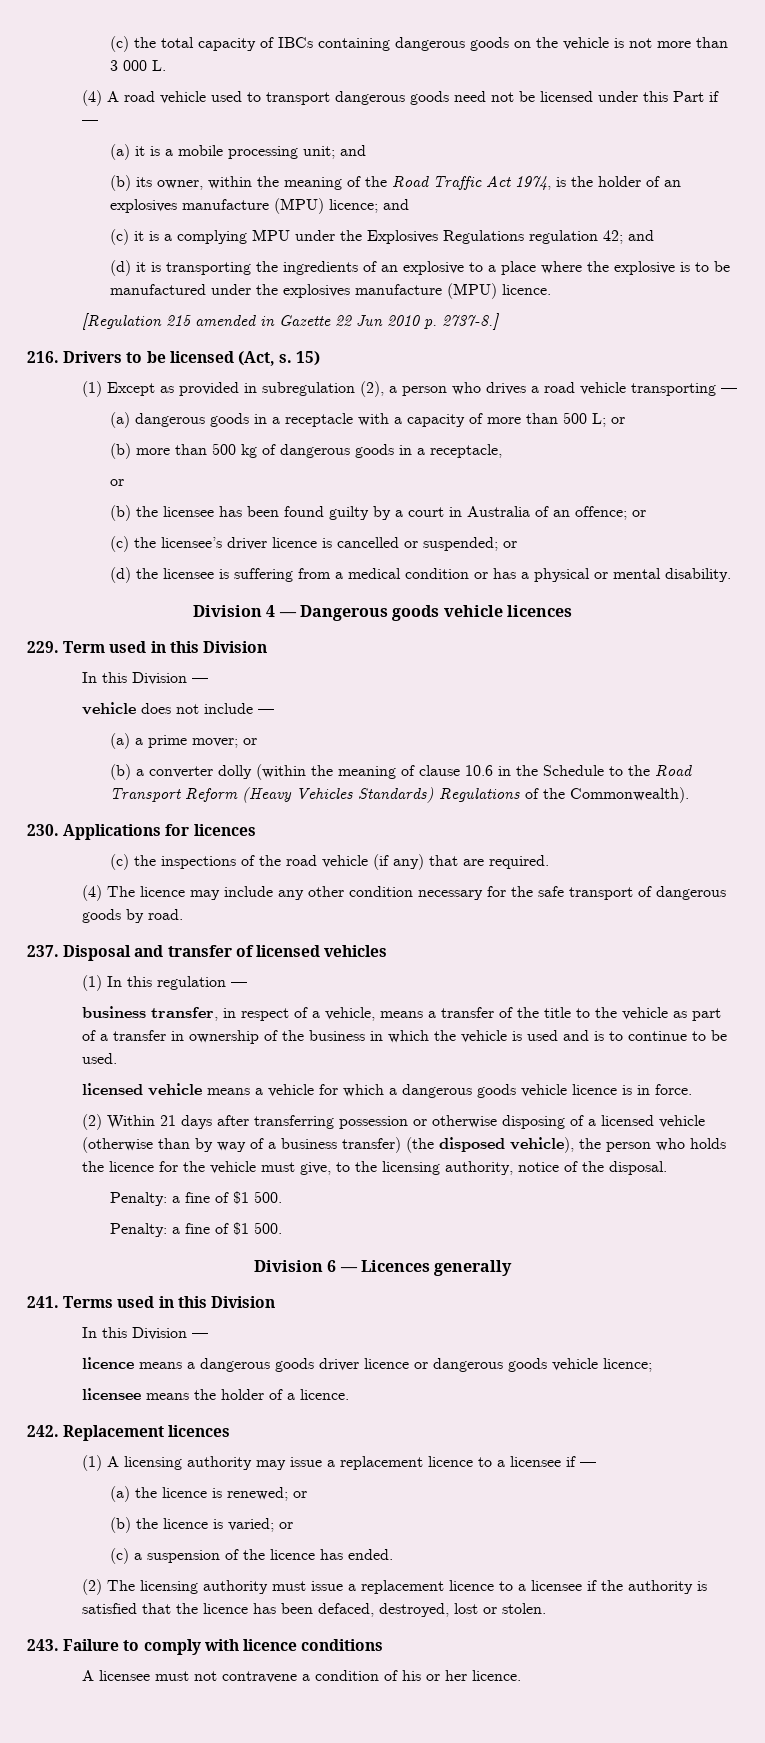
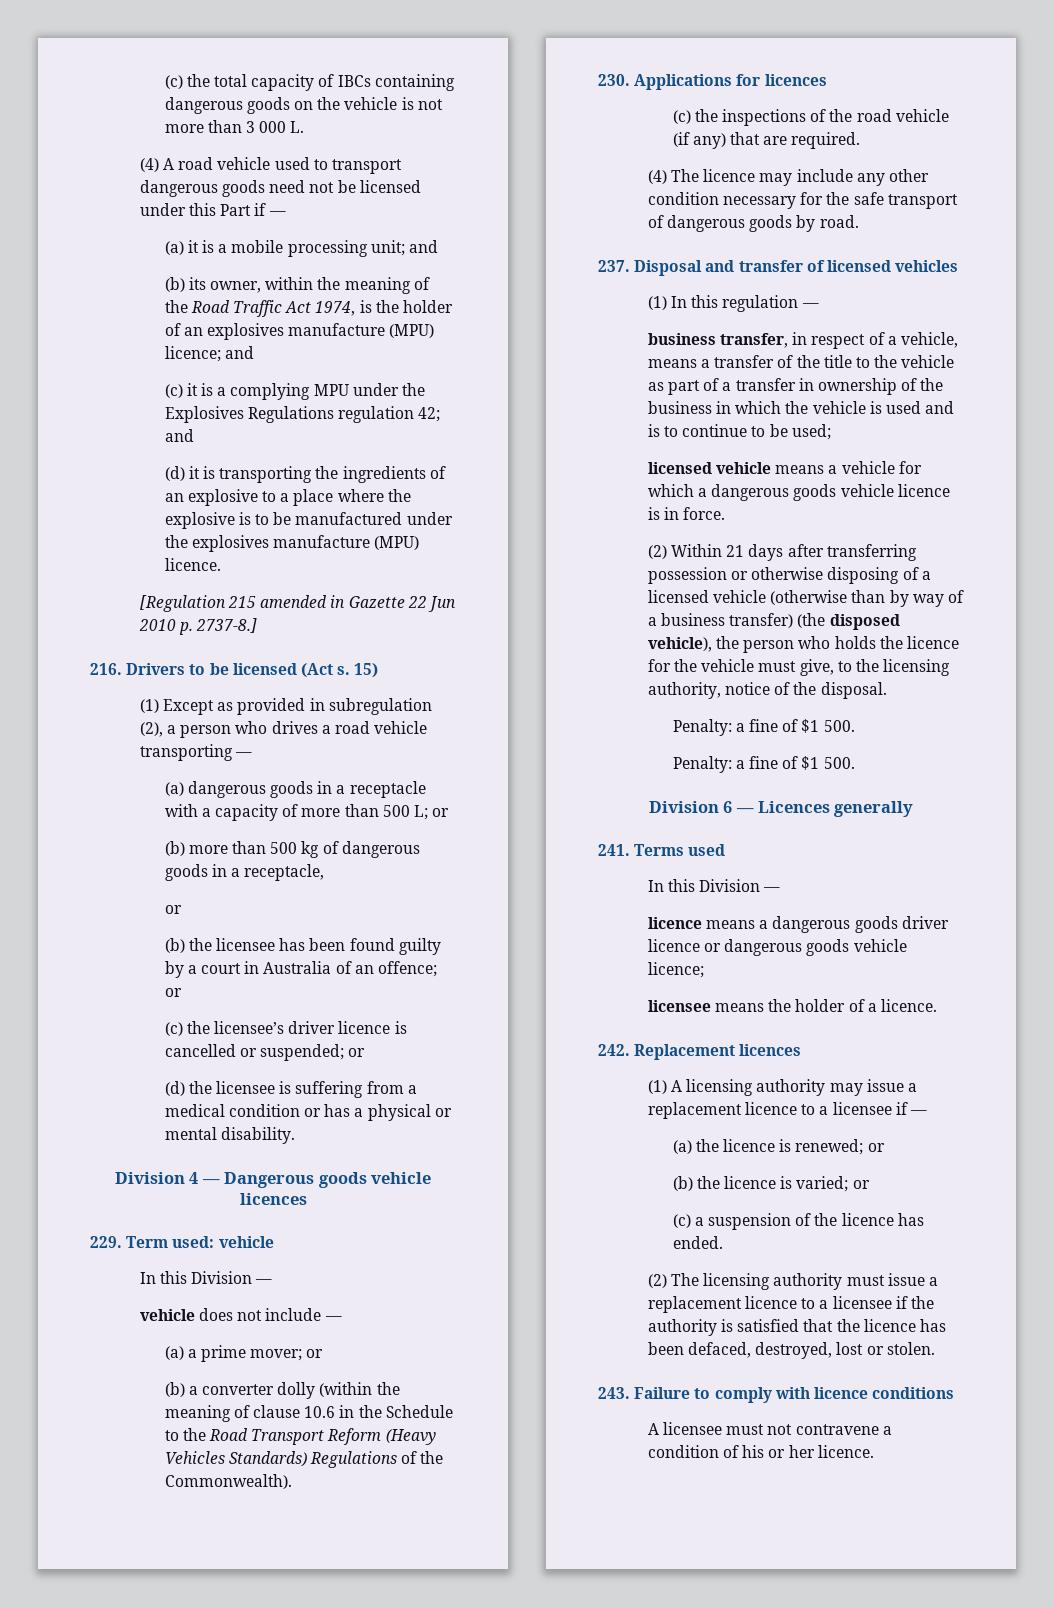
[237,351,275,366] (Act, -> [300,663,333,678] (Act
[109,641,267,653] used in this Division -> [172,1236,274,1248] used: vehicle
[82,1053,118,1064] used. -> [791,424,831,440] used;
[158,1296,275,1308] in this Division -> (726, 850) none

